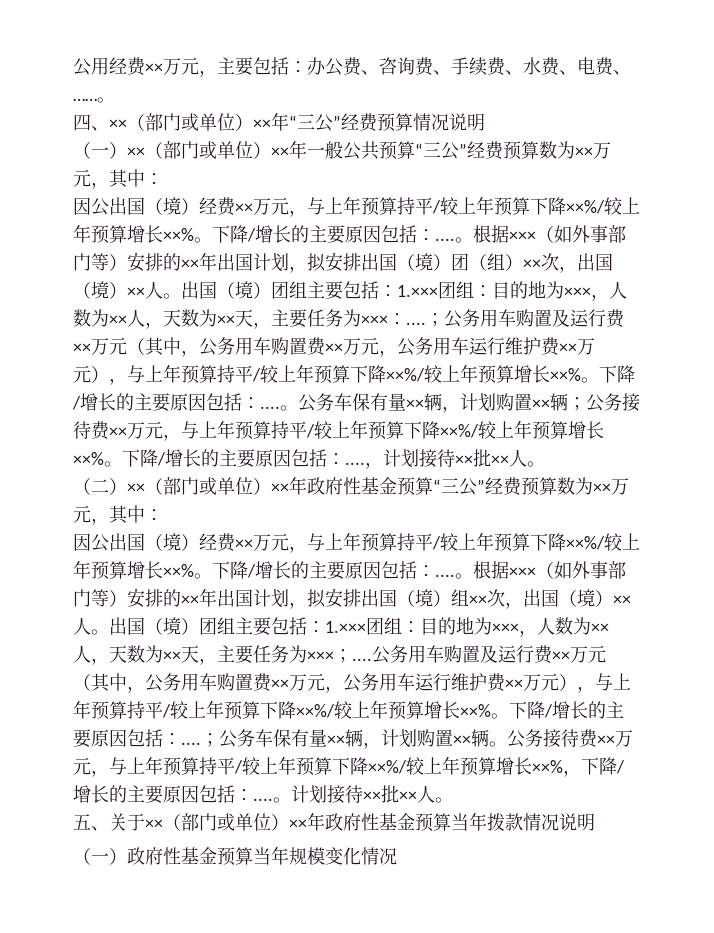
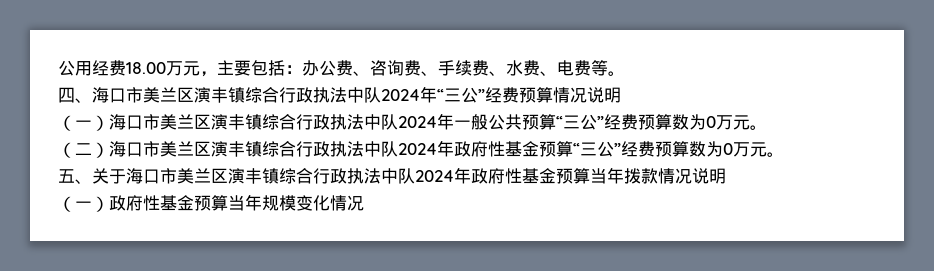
[145,63,163,73] ×× -> [126,62,166,74] 18.00
[613,70,631,75] [73,98,97,101] 、…… -> [591,60,608,76] 等
[109,113,271,131] ××（部门或单位）×× -> [92,87,420,103] 海口市美兰区演丰镇综合行政执法中队2024
[127,141,289,159] ××（部门或单位）×× -> [109,114,437,130] 海口市美兰区演丰镇综合行政执法中队2024
[575,142,611,159] [73,169,163,189] [73,196,640,217] [73,224,626,244] [73,252,613,273] [73,281,627,301] [73,309,625,329] [73,337,595,357] [73,364,635,385] [72,393,640,413] [73,420,604,441] [73,449,545,469] [73,477,289,495] ××万元，其中： // 因公出国（境）经费××万元，与上年预算持平/较上年预算下降××%/较上年预算增长××%。下降/增长的主要原因包括：....。根据×××（如外事部门等）安排的××年出国计划，拟安排出国（境）团（组）××次，出国（境）××人。出国（境）团组主要包括：1.×××团组：目的地为×××，人数为××人，天数为××天，主要任务为×××：....；公务用车购置及运行费××万元（其中，公务用车购置费××万元，公务用车运行维护费××万元），与上年预算持平/较上年预算下降××%/较上年预算增长××%。下降/增长的主要原因包括：....。公务车保有量××辆，计划购置××辆；公务接待费××万元，与上年预算持平/较上年预算下降××%/较上年预算增长××%。下降/增长的主要原因包括：....，计划接待××批××人。 // （二）××（部门或单位）×× -> [706,115,767,130] [58,141,437,158] 0万元。 // （二）海口市美兰区演丰镇综合行政执法中队2024
[593,478,629,495] [73,505,163,525] [73,532,640,553] [73,560,626,580] [73,588,631,609] [73,617,609,637] [73,645,606,665] [73,673,631,693] [73,700,624,720] [73,729,633,749] [73,756,625,777] [73,785,453,804] [73,813,307,831] ××万元，其中： // 因公出国（境）经费××万元，与上年预算持平/较上年预算下降××%/较上年预算增长××%。下降/增长的主要原因包括：....。根据×××（如外事部门等）安排的××年出国计划，拟安排出国（境）组××次，出国（境）××人。出国（境）团组主要包括：1.×××团组：目的地为×××，人数为××人，天数为××天，主要任务为×××；....公务用车购置及运行费××万元（其中，公务用车购置费××万元，公务用车运行维护费××万元），与上年预算持平/较上年预算下降××%/较上年预算增长××%。下降/增长的主要原因包括：....；公务车保有量××辆，计划购置××辆。公务接待费××万元，与上年预算持平/较上年预算下降××%/较上年预算增长××%，下降/增长的主要原因包括：....。计划接待××批××人。 // 五、关于××（部门或单位）×× -> [723,142,784,157] [58,168,454,184] 0万元。 // 五、关于海口市美兰区演丰镇综合行政执法中队2024

